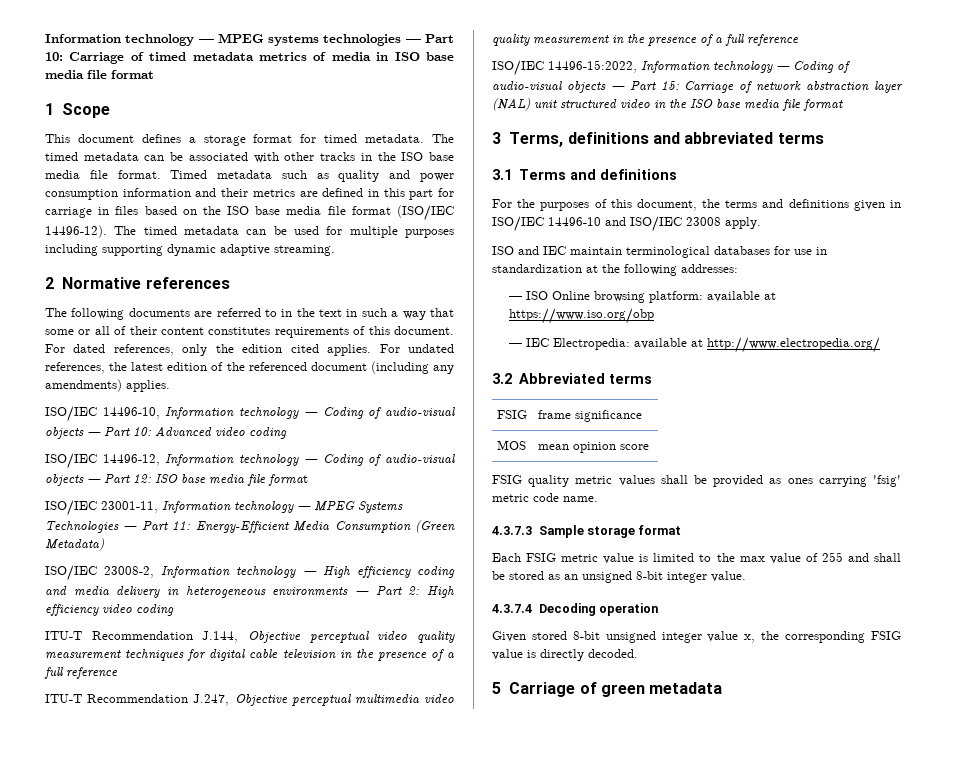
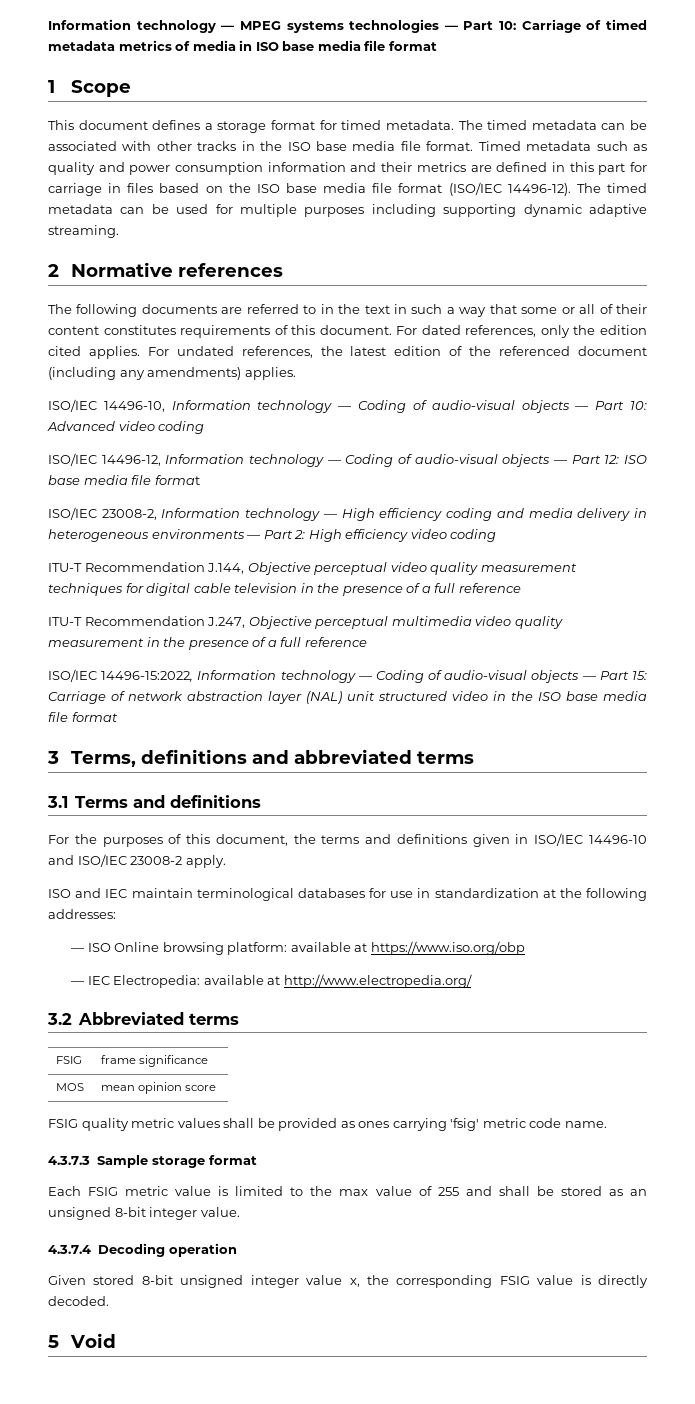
[45,500,403,516] [45,520,455,533] [45,538,104,551] // ISO/IEC 23001-11, Information technology — MPEG Systems Technologies — Part 11: Energy-Efficient Media Consumption (Green Metadata) -> (200, 480) none
[686,217,721,226] 23008 -> [130,856,183,865] 23008-2
[509,682,723,697] Carriage of green metadata -> [70,1333,117,1348] Void

